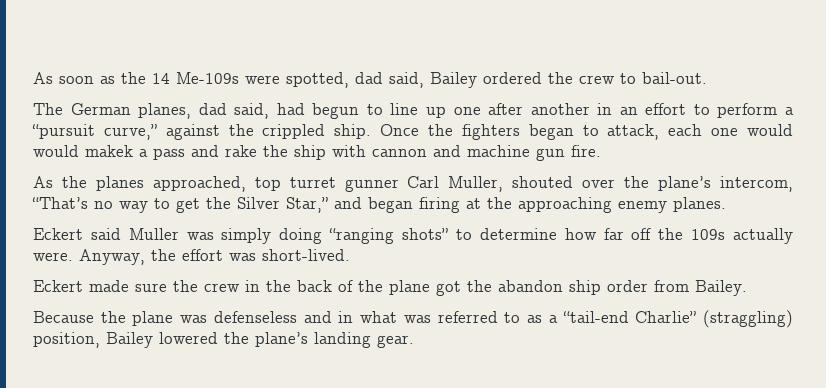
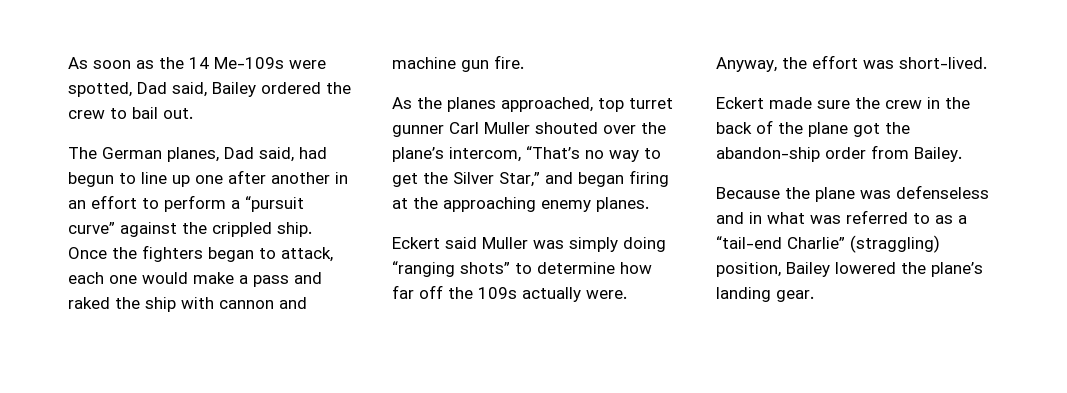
[355,72,383,84] dad -> [137,82,167,94] Dad
[642,72,707,84] bail-out. -> [132,107,193,119] bail out.
[198,103,227,115] dad -> [224,147,254,159] Dad
[103,124,157,140] curve,” -> [68,222,115,234] curve”
[33,145,133,157] would makek -> [193,272,234,284] make
[225,145,257,157] rake -> [68,297,110,309] raked
[448,176,504,192] Muller, -> [484,122,530,134] Muller
[498,280,601,295] abandon ship -> [716,147,820,162] abandon-ship

